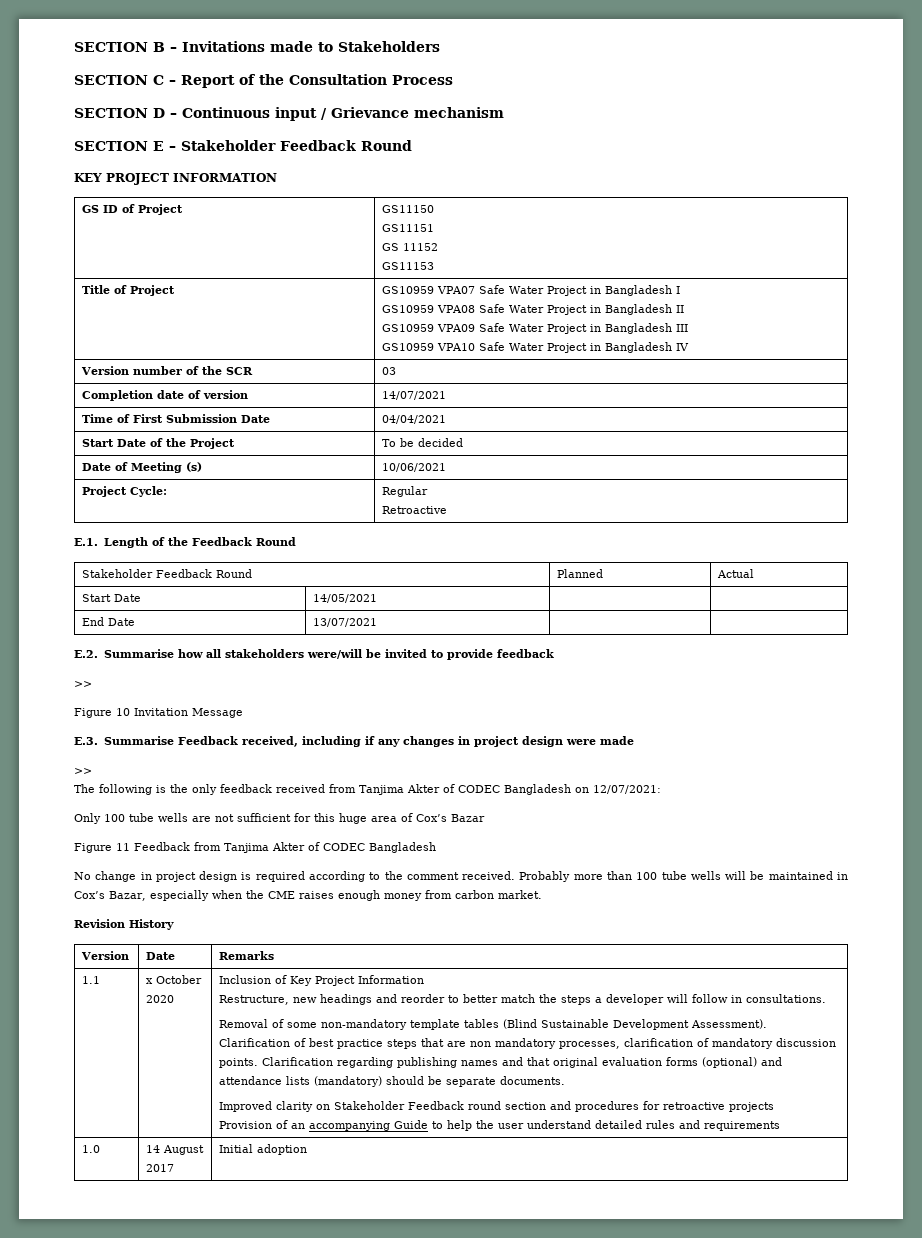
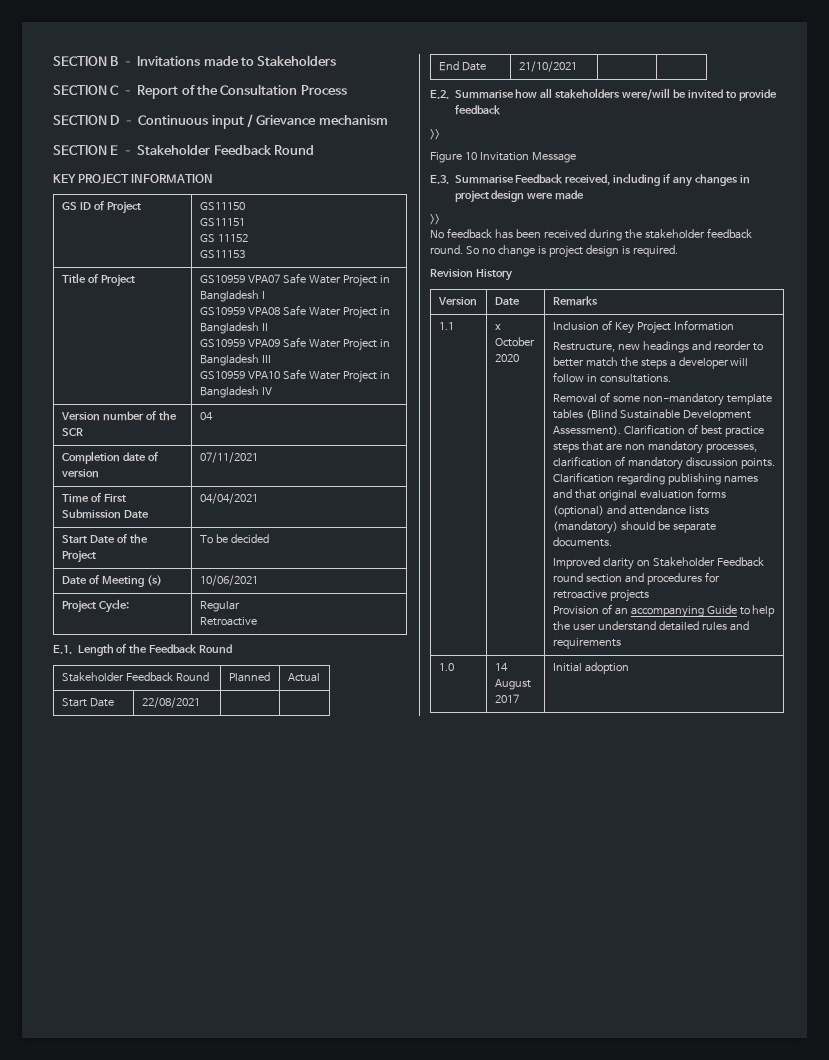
[382,367,397,375] 03 -> [199,412,213,420] 04
[382,391,447,400] 14/07/2021 -> [199,452,258,463] 07/11/2021
[313,594,378,603] 14/05/2021 -> [141,697,200,708] 22/08/2021
[313,618,378,627] 13/07/2021 -> [518,61,577,72] 21/10/2021
[74,784,661,795] [74,813,485,824] [74,842,436,853] [74,871,849,882] [74,890,542,901] The following is the only feedback received from Tanjima Akter of CODEC Bangladesh on 12/07/2021: // Only 100 tube wells are not sufficient for this huge area of Cox’s Bazar // Figure 11 Feedback from Tanjima Akter of CODEC Bangladesh // No change in project design is required according to the comment received. Probably more than 100 tube wells will be maintained in Cox’s Bazar, especially when the CME raises enough money from carbon market. -> [430,228,752,241] [430,245,678,258] No feedback has been received during the stakeholder feedback round. So no change is project design is required.

